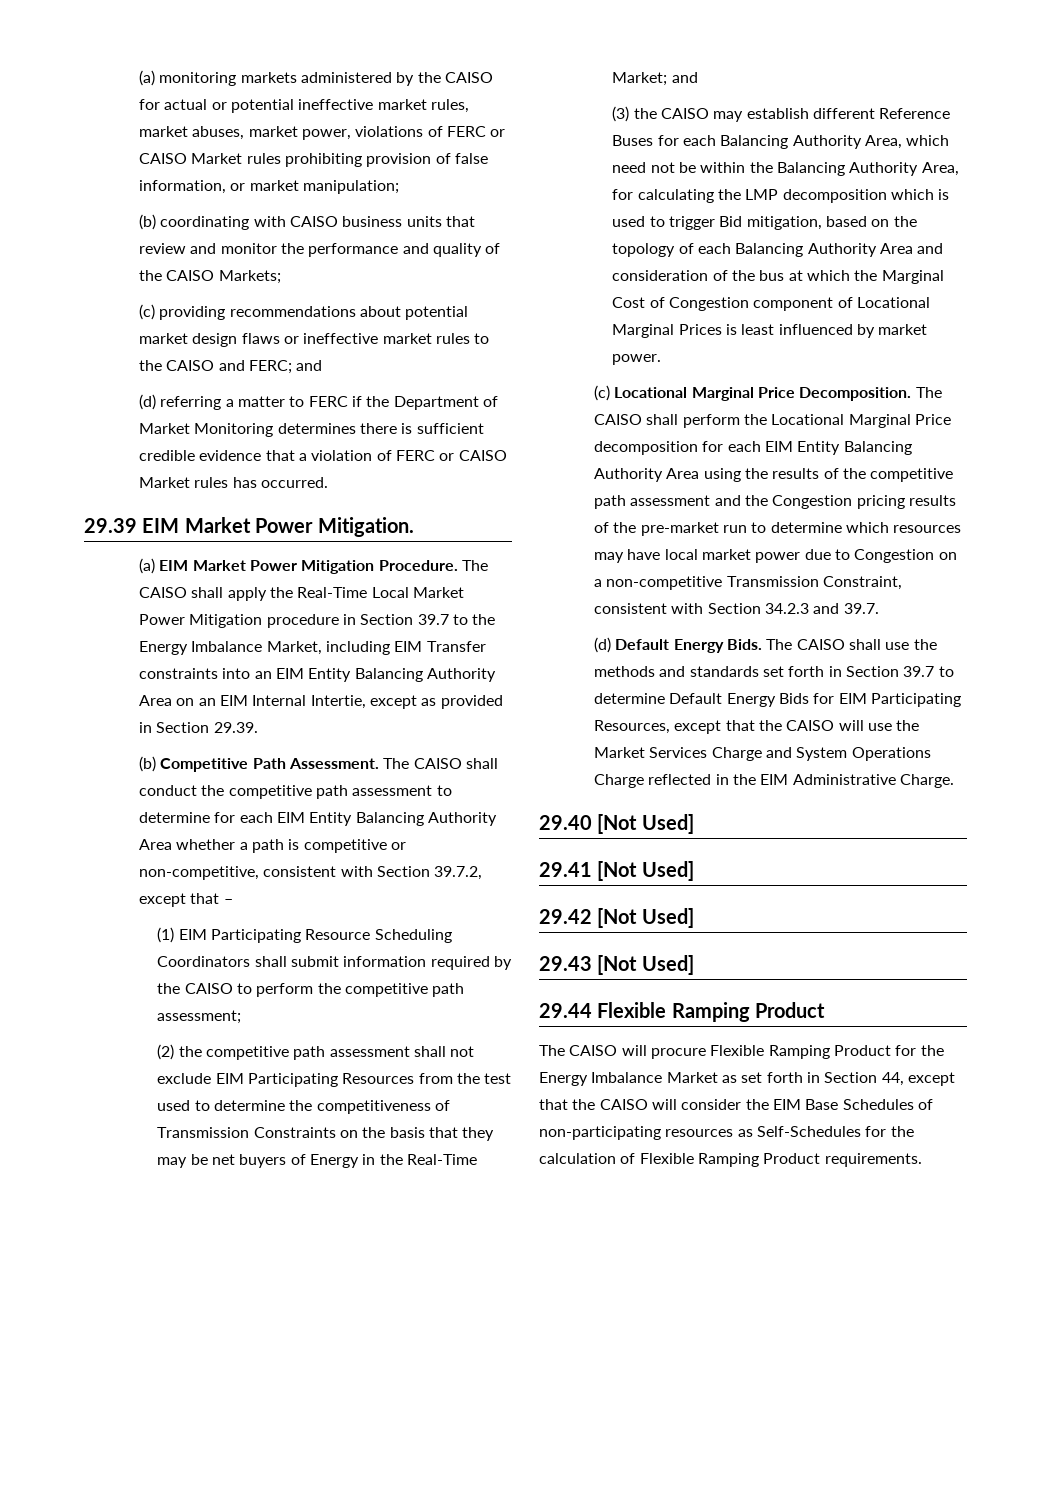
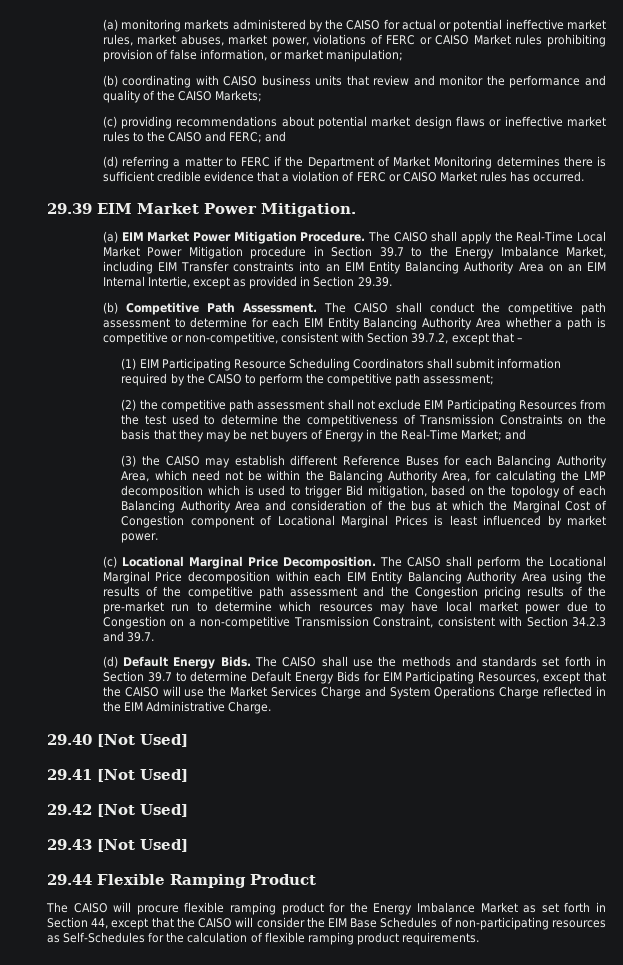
[702,441,724,452] for -> [275,571,309,581] within
[710,1045,891,1059] Flexible Ramping Product -> [184,902,324,915] flexible ramping product
[639,1153,821,1167] Flexible Ramping Product -> [264,932,399,945] flexible ramping product

